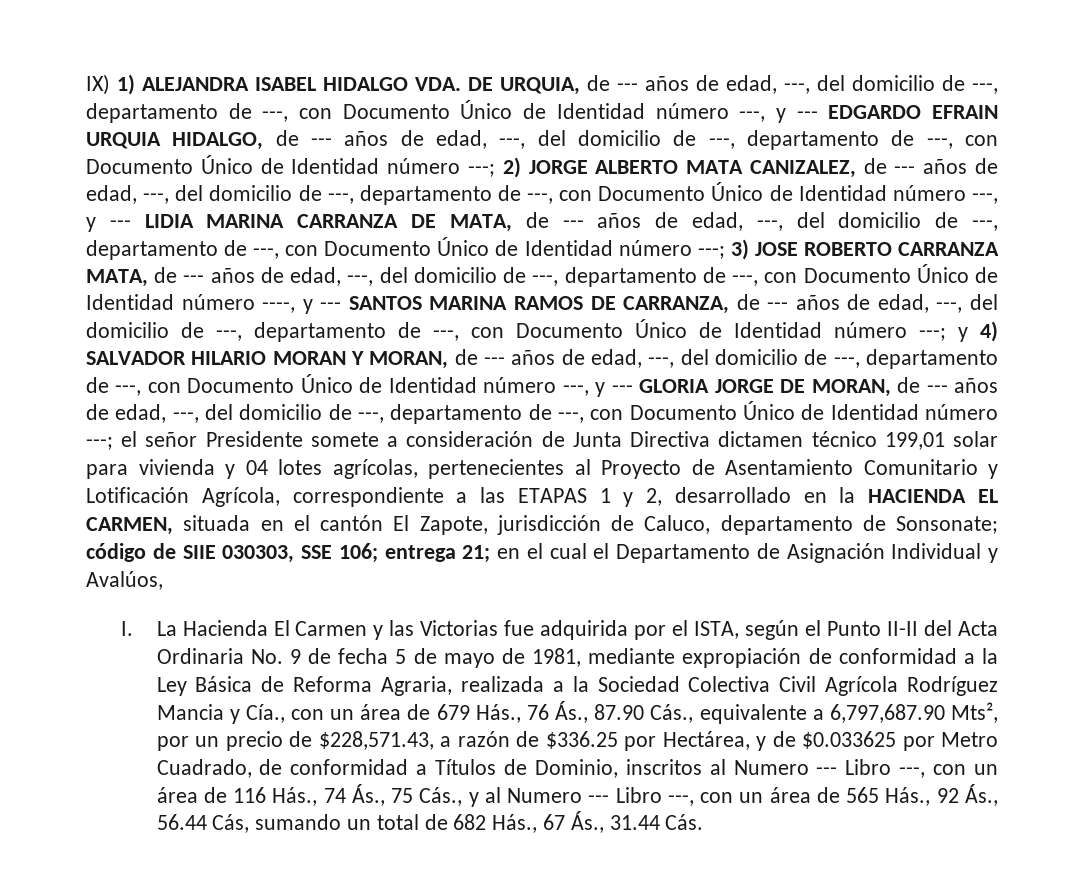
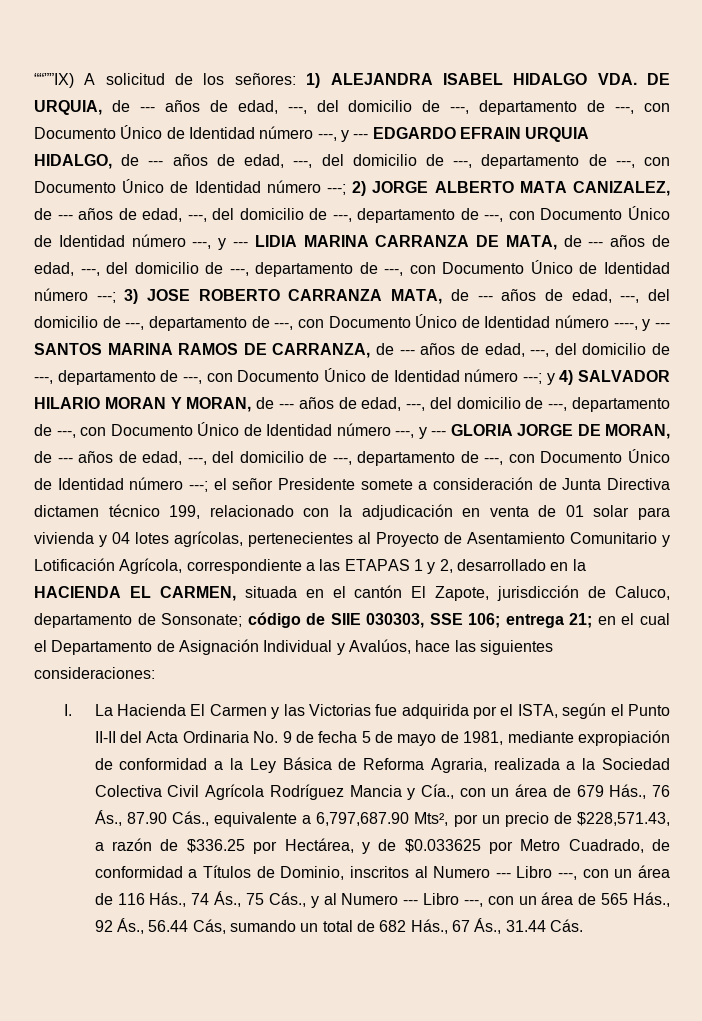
[86,74,110,95] IX) -> [34,73,296,88] ““””IX) A solicitud de los señores:
[884,432,945,450] 199,01 -> [169,504,584,520] 199, relacionado con la adjudicación en venta de 01
(163, 580) none -> [415,640,553,655] [34,667,155,679] hace las siguientes consideraciones:

